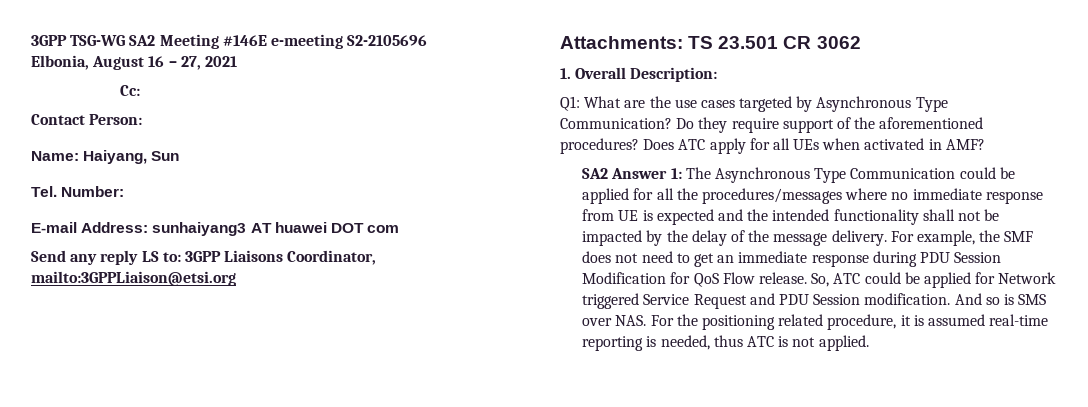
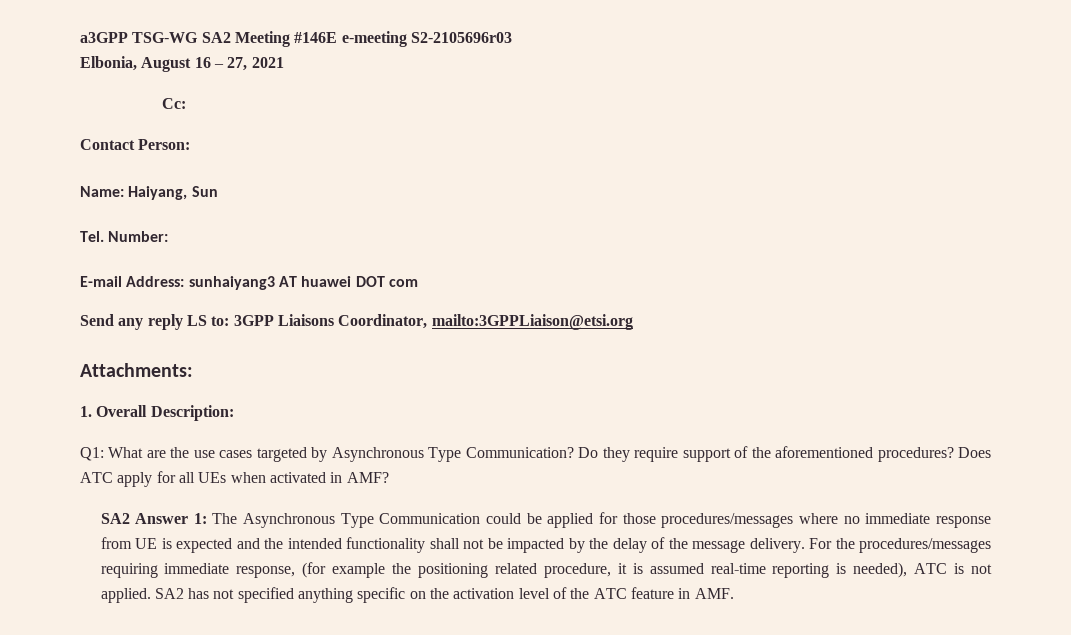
[31,35,67,46] 3GPP -> [80,32,128,43] a3GPP
[347,35,428,46] S2-2105696 -> [410,32,512,43] S2-2105696r03
[688,36,861,49] TS 23.501 CR 3062 -> (193, 370) none
[656,188,698,200] all the -> [622,513,656,524] those
[916,230,1034,246] [582,251,1002,267] [582,272,1057,288] [582,293,1047,309] [582,315,674,326] example, the SMF does not need to get an immediate response during PDU Session Modification for QoS Flow release. So, ATC could be applied for Network triggered Service Request and PDU Session modification. And so is SMS over NAS. For -> [835,538,991,553] [100,562,386,578] the procedures/messages requiring immediate response, (for example
[660,335,743,350] needed, thus -> [853,562,908,578] needed),
(869, 343) none -> [154,587,734,603] SA2 has not specified anything specific on the activation level of the ATC feature in AMF.

